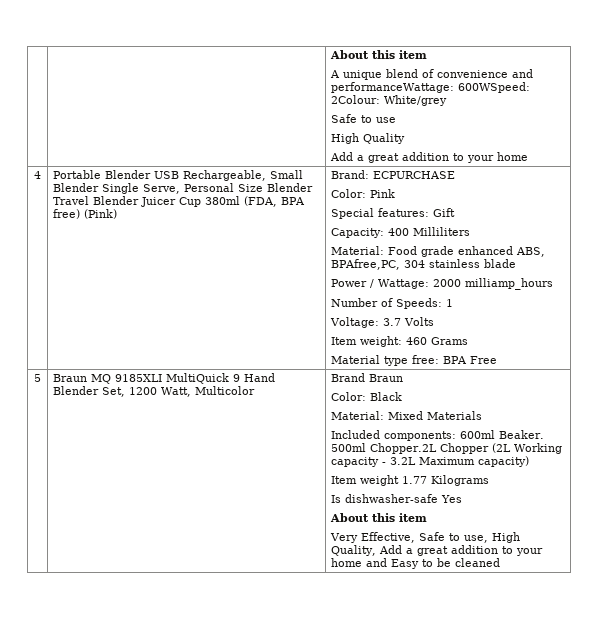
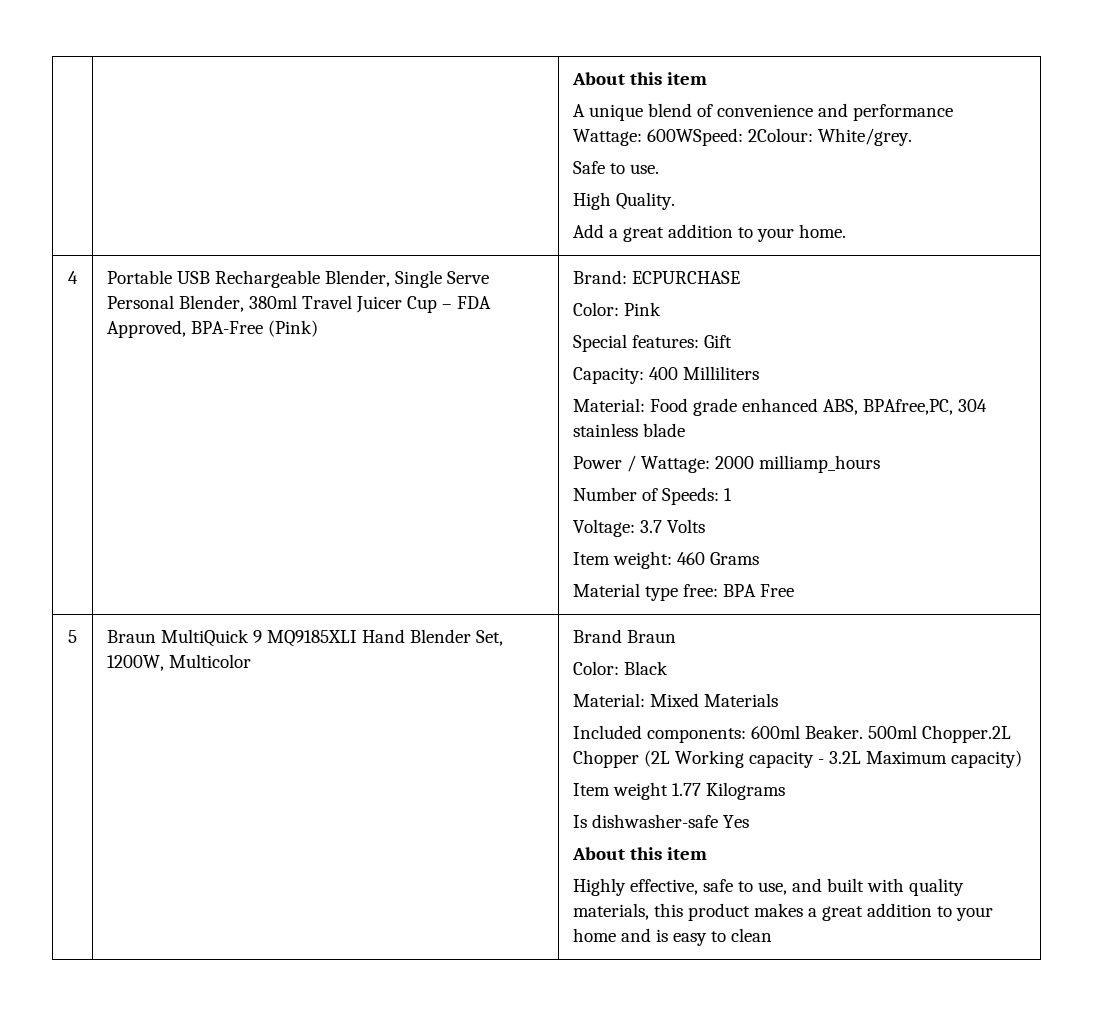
[331,82,455,93] performanceWattage: -> [853,104,954,121] [573,129,643,146] performance Wattage:
[384,95,448,106] [331,114,397,123] [331,133,406,144] [330,152,529,163] White/grey // Safe to use // High Quality // Add a great addition to your home -> [818,128,913,146] [573,161,660,174] [573,192,676,210] [573,224,847,242] White/grey. // Safe to use. // High Quality. // Add a great addition to your home.
[105,170,304,181] [53,183,314,194] [53,196,306,207] [53,209,81,219] Blender USB Rechargeable, Small Blender Single Serve, Personal Size Blender Travel Blender Juicer Cup 380ml (FDA, BPA free) -> [177,270,490,288] [107,295,492,313] [107,320,264,338] USB Rechargeable Blender, Single Serve Personal Blender, 380ml Travel Juicer Cup – FDA Approved, BPA-Free
[91,374,163,384] MQ 9185XLI -> (157, 636) none
(241, 378) none -> [267,630,358,647] MQ9185XLI
[129,387,192,397] 1200 Watt, -> [107,655,165,671] 1200W,
[330,532,521,543] [331,545,403,556] Very Effective, Safe to use, High Quality, Add -> [573,878,965,896] [573,903,804,921] Highly effective, safe to use, and built with quality materials, this product makes
[391,558,501,569] Easy to be cleaned -> [656,928,773,946] is easy to clean

